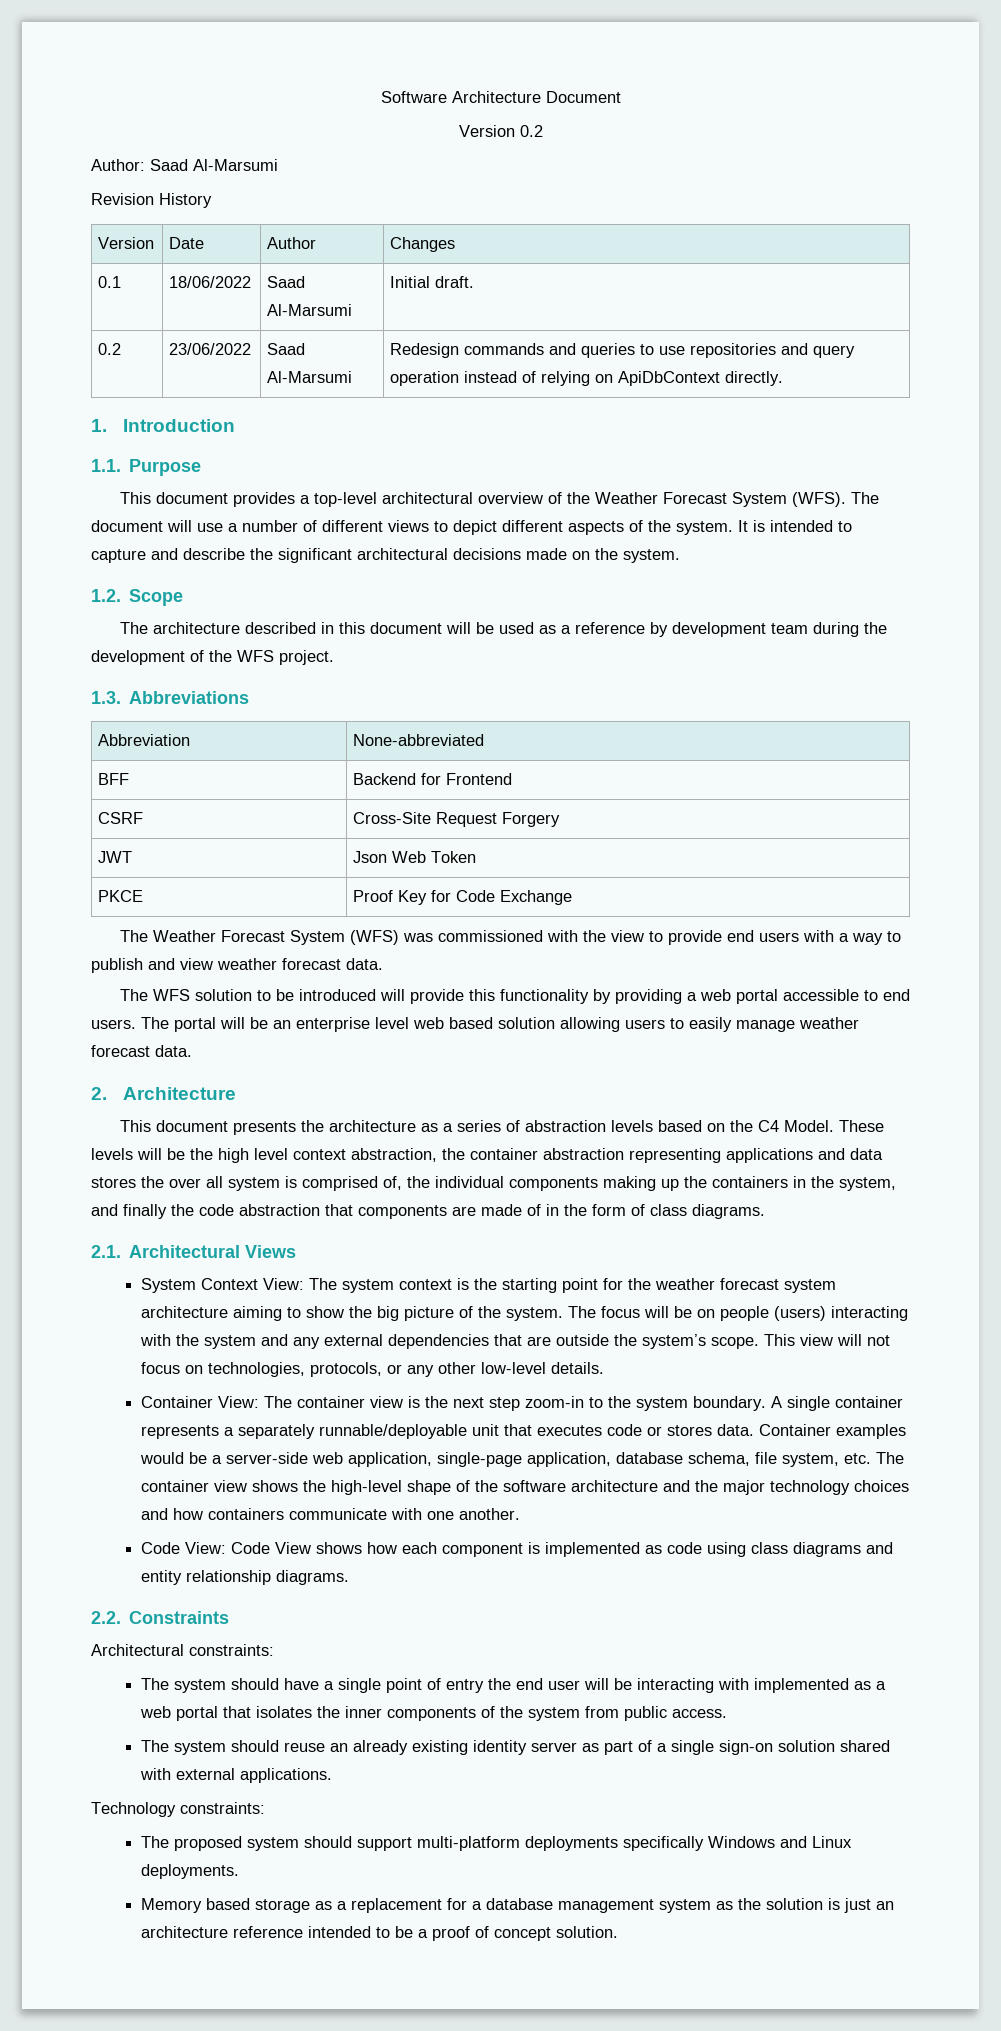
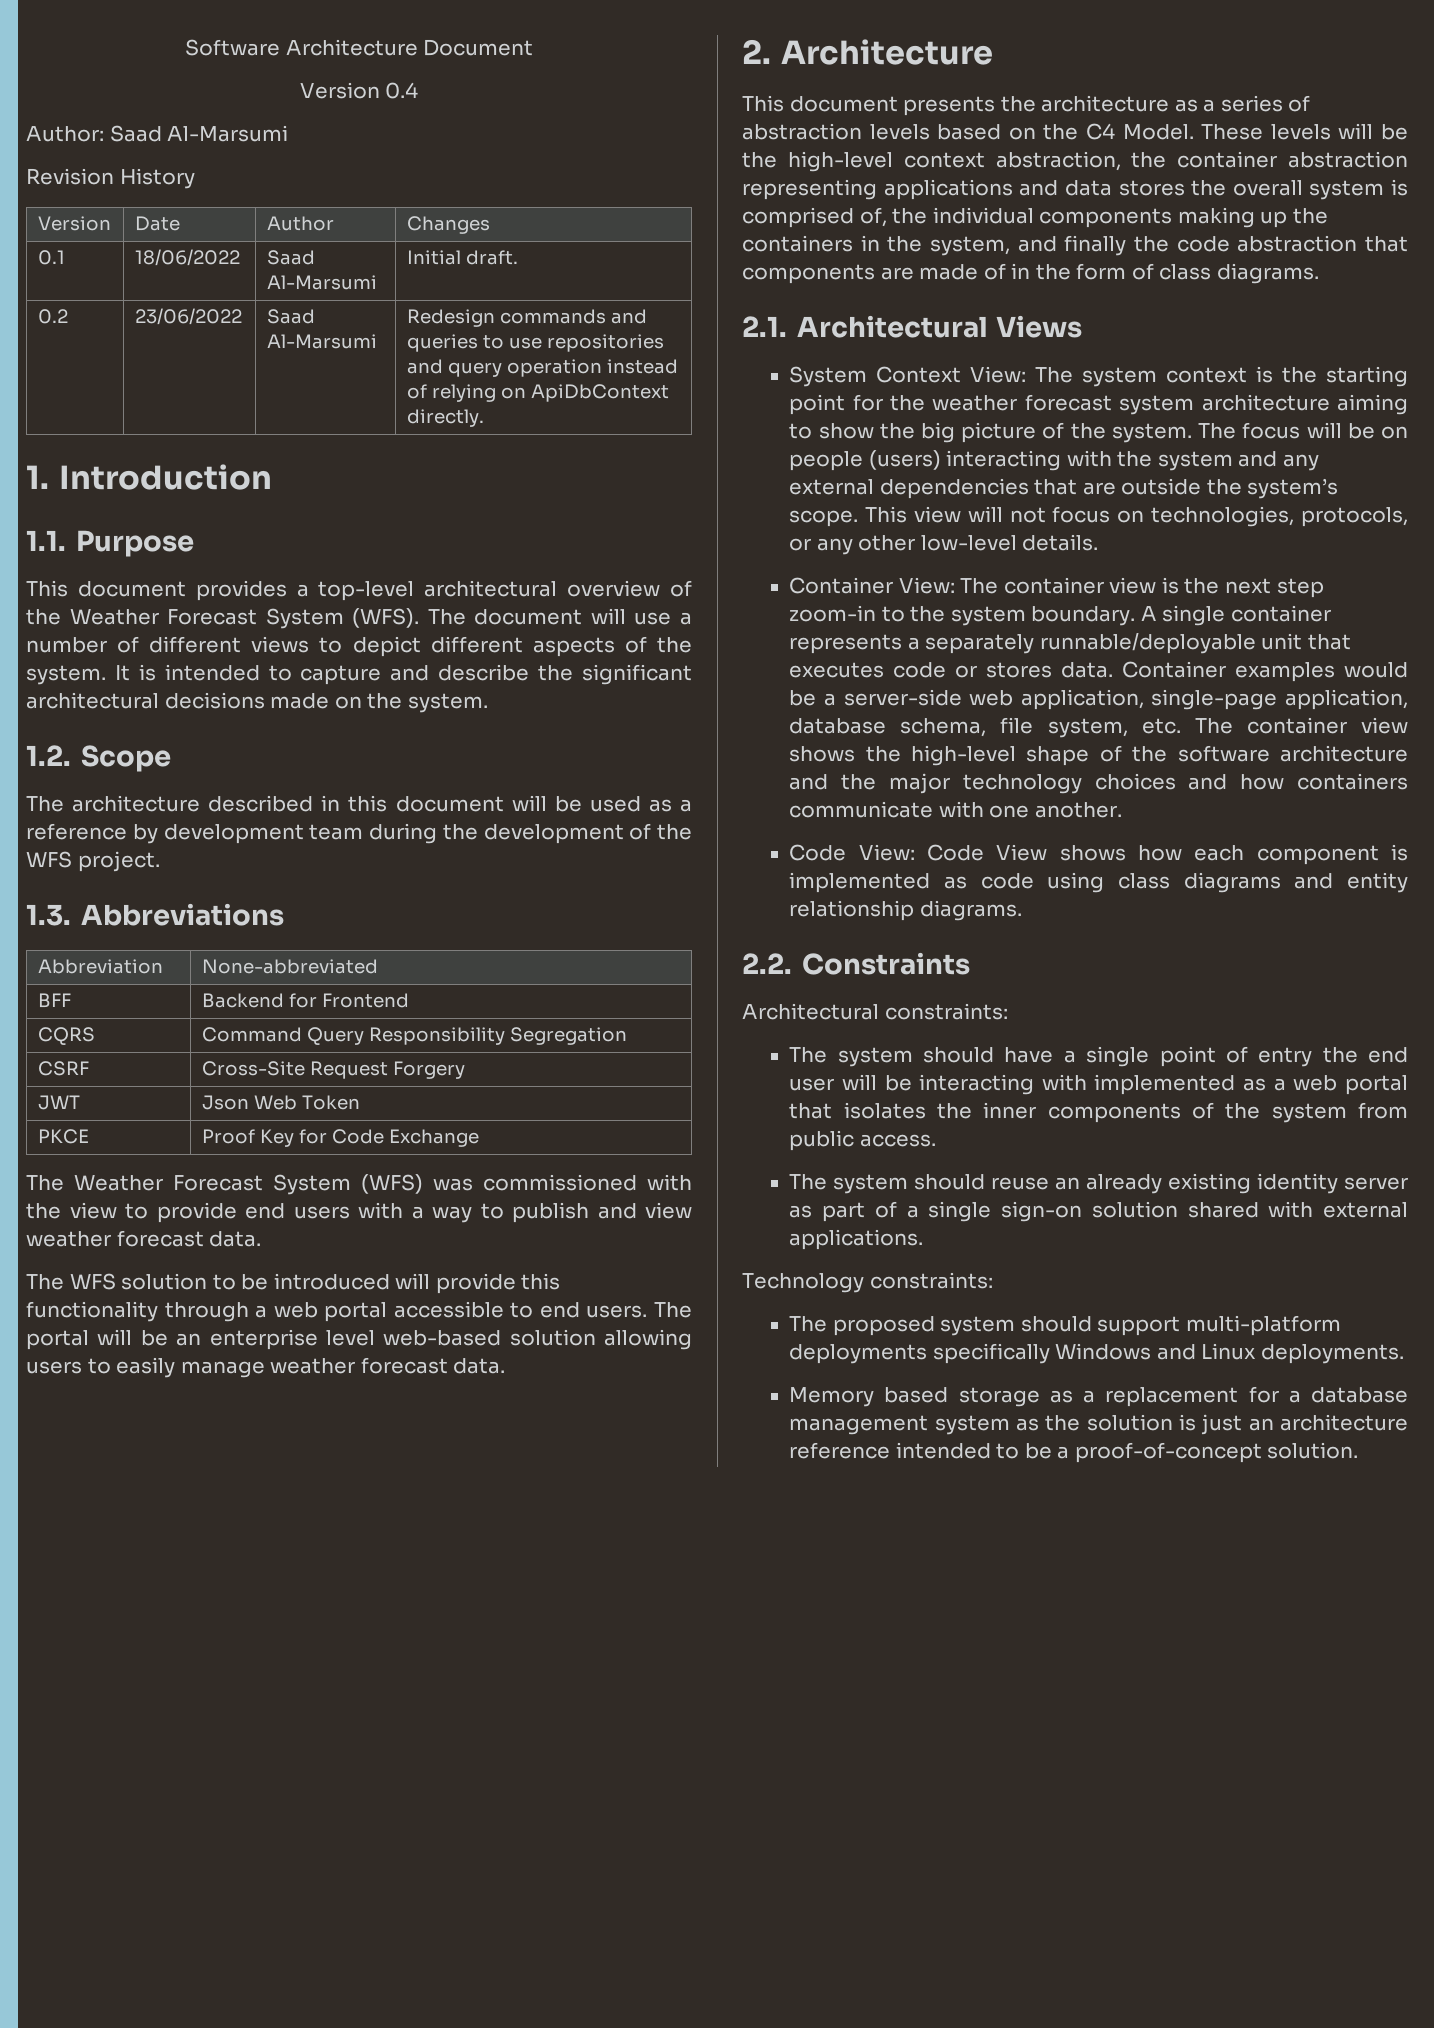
[519,125,543,137] 0.2 -> [385,82,419,99] 0.4
(513, 779) none -> [37,1027,95,1045] [201,1027,627,1045] // CQRS | Command Query Responsibility Segregation
[592,989,682,1004] by providing -> [164,1302,249,1322] through
[413,1017,493,1029] web based -> [383,1330,502,1346] web-based
[218,1148,288,1163] high level -> [787,151,893,172] high-level
[169,1176,223,1188] over all -> [1232,180,1303,196] overall
[432,1926,552,1941] proof of concept -> [1074,1442,1262,1463] proof-of-concept

